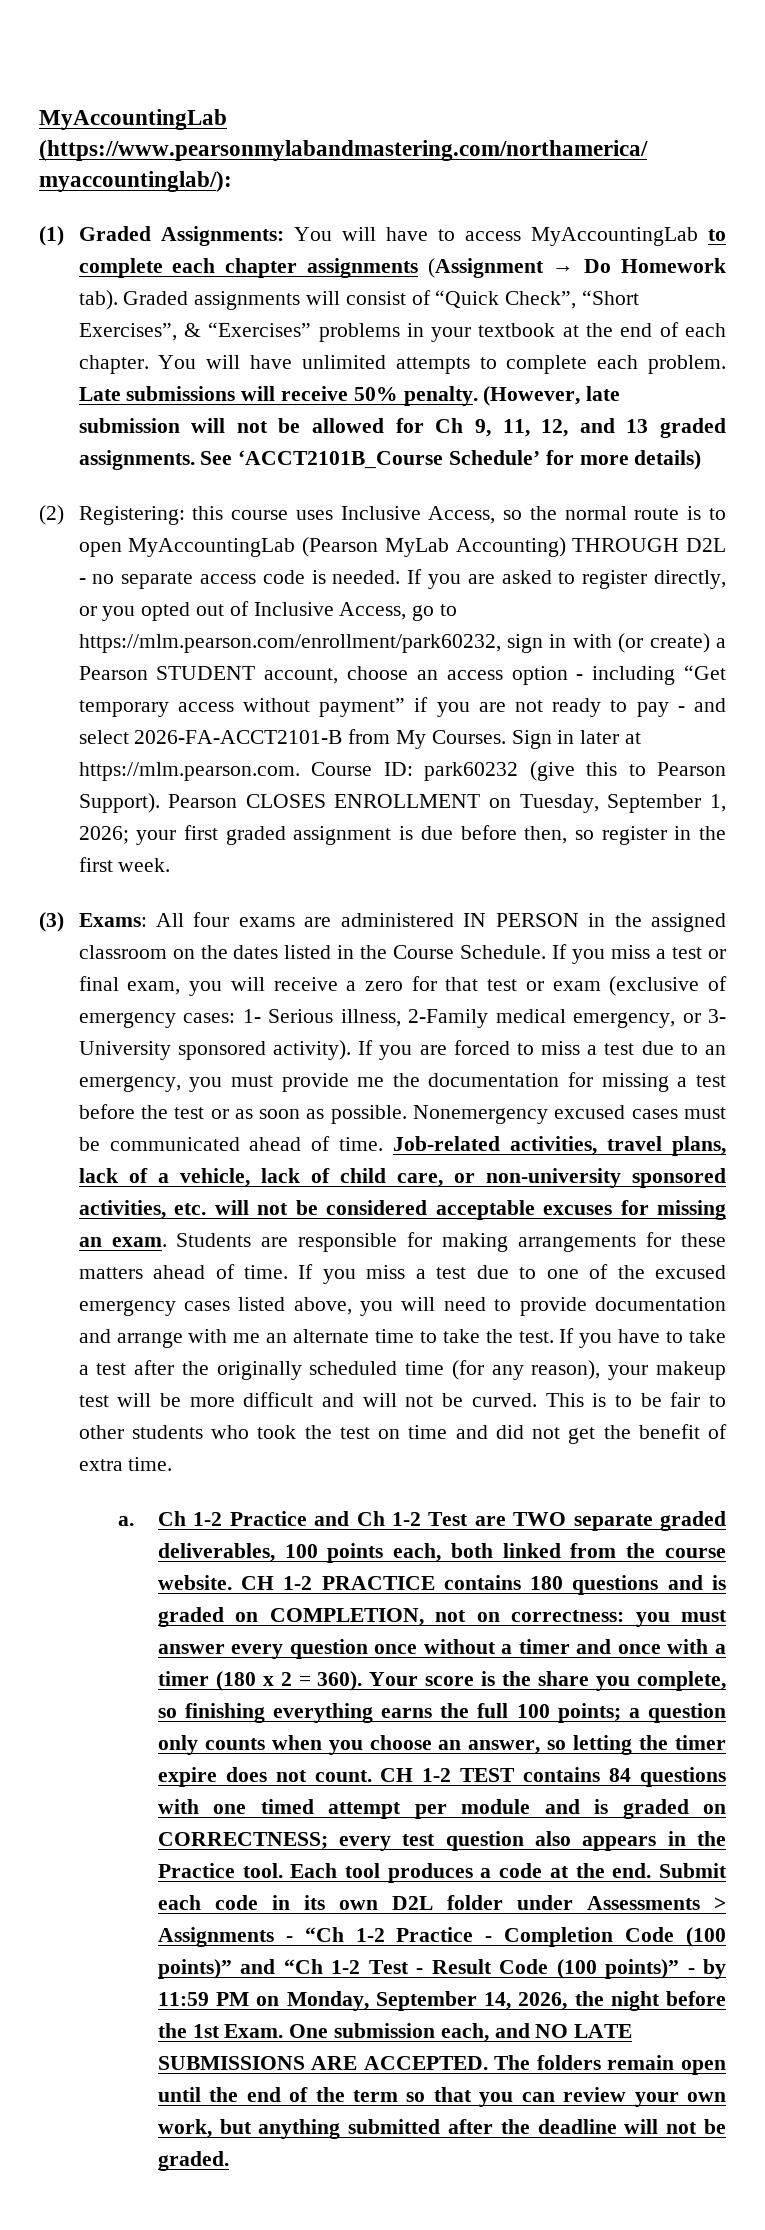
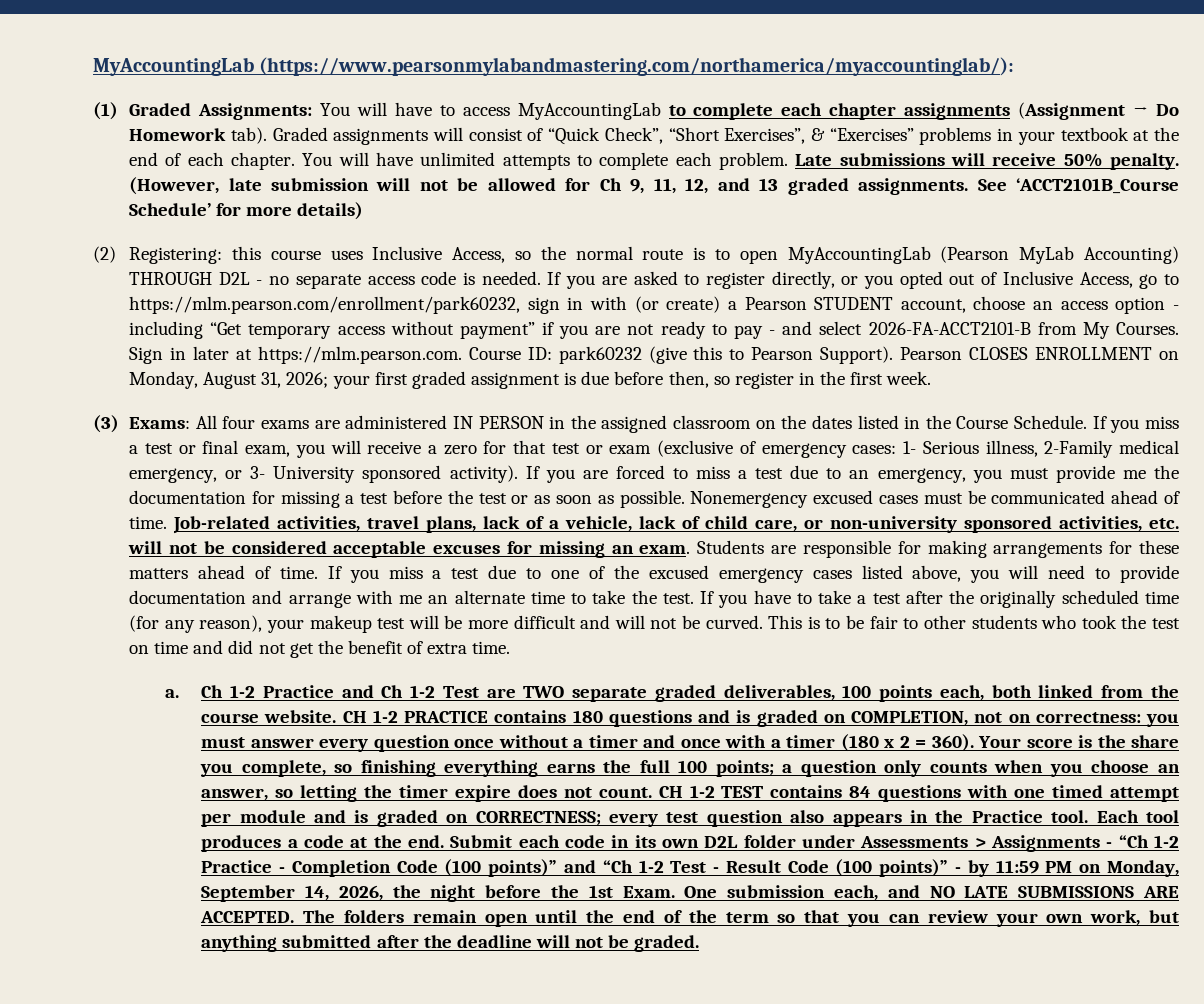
[519,794,726,813] Tuesday, September 1, -> [129,371,282,389] Monday, August 31,

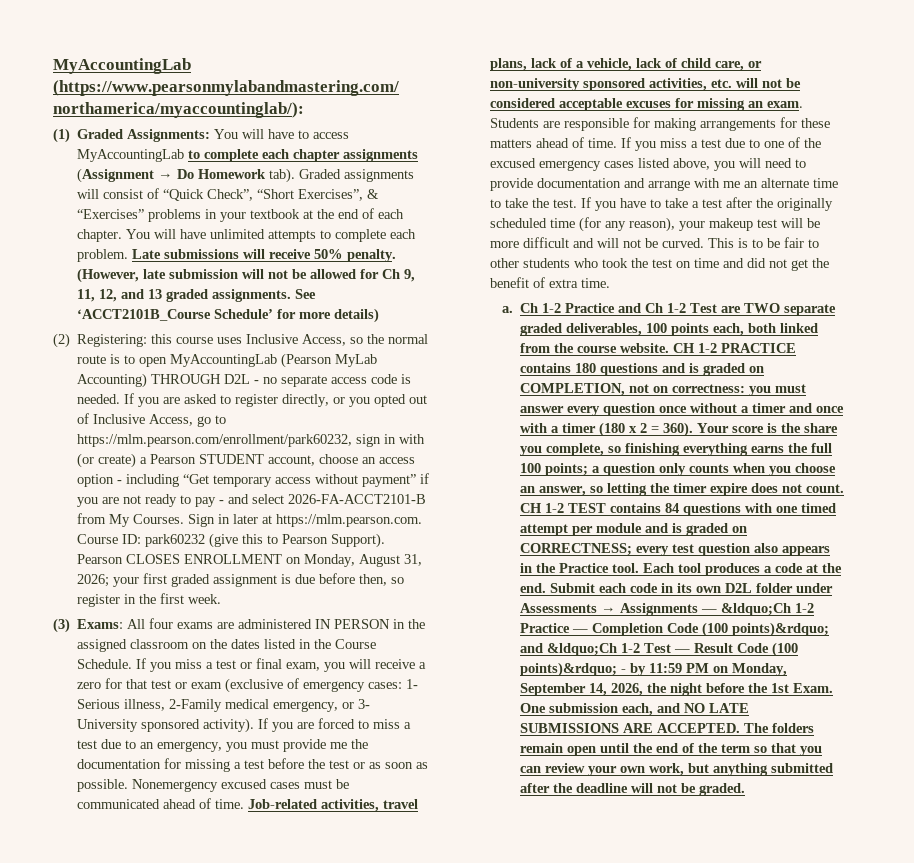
[974,835,1179,852] [201,860,286,873] > Assignments - “Ch 1-2 Practice - -> [600,603,814,616] [519,623,588,633] → Assignments — &ldquo;Ch 1-2 Practice —
[488,859,720,877] points)” and “Ch 1-2 Test - -> [731,622,829,637] [519,643,690,656] points)&rdquo; and &ldquo;Ch 1-2 Test —
[879,859,949,877] points)” -> [519,662,617,677] points)&rdquo;

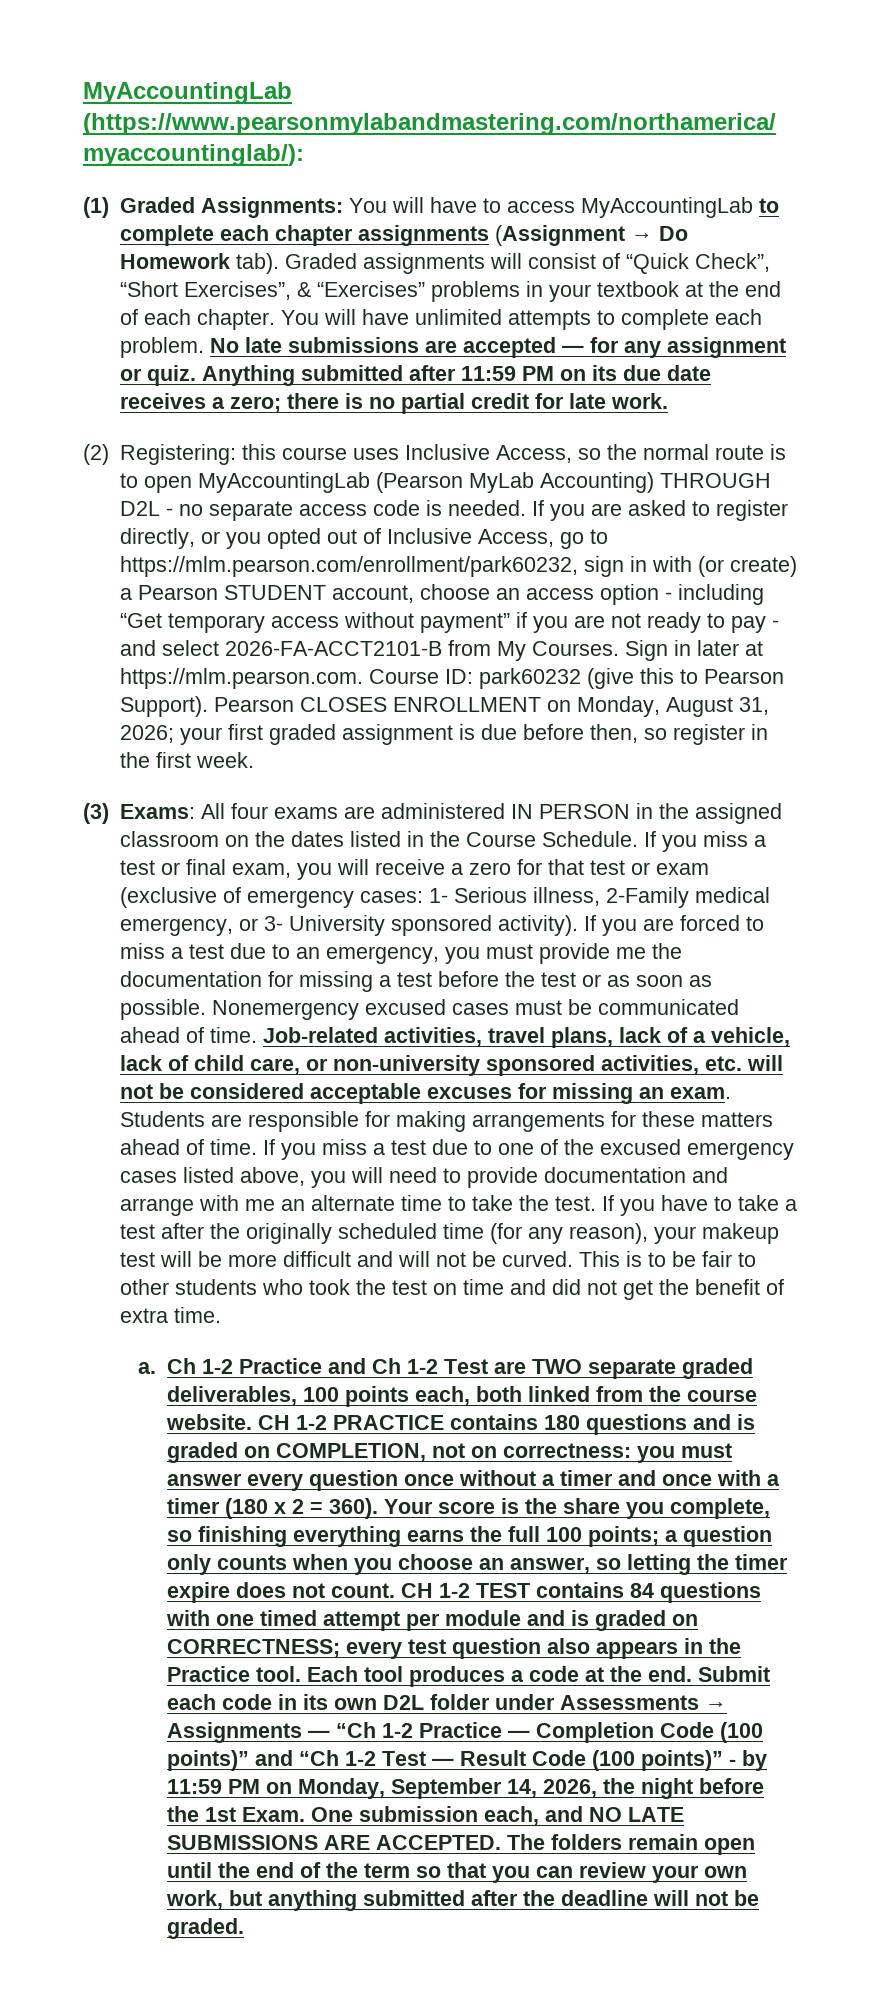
[132,249,397,262] [77,268,416,283] [77,289,317,302] [77,308,380,323] Late submissions will receive 50% penalty. (However, late submission will not be allowed for Ch 9, 11, 12, and 13 graded assignments. See ‘ACCT2101B_Course Schedule’ for more details) -> [209,337,786,358] [119,365,711,386] [119,393,668,414] No late submissions are accepted — for any assignment or quiz. Anything submitted after 11:59 PM on its due date receives a zero; there is no partial credit for late work.
[720,603,791,616] &ldquo;Ch -> [335,1722,376,1738] “Ch
[731,622,829,637] [519,643,617,656] points)&rdquo; and &ldquo;Ch -> [166,1750,339,1771] points)” and “Ch
[519,662,617,677] points)&rdquo; -> [640,1750,723,1771] points)”

